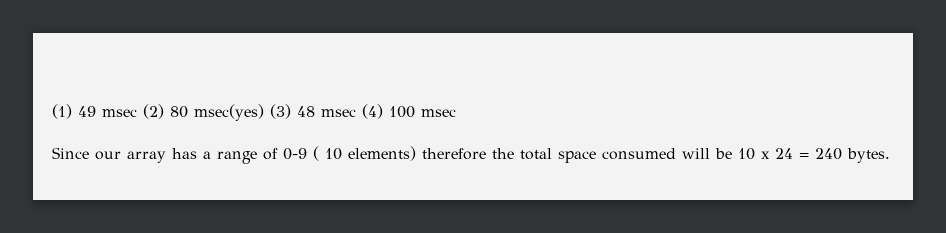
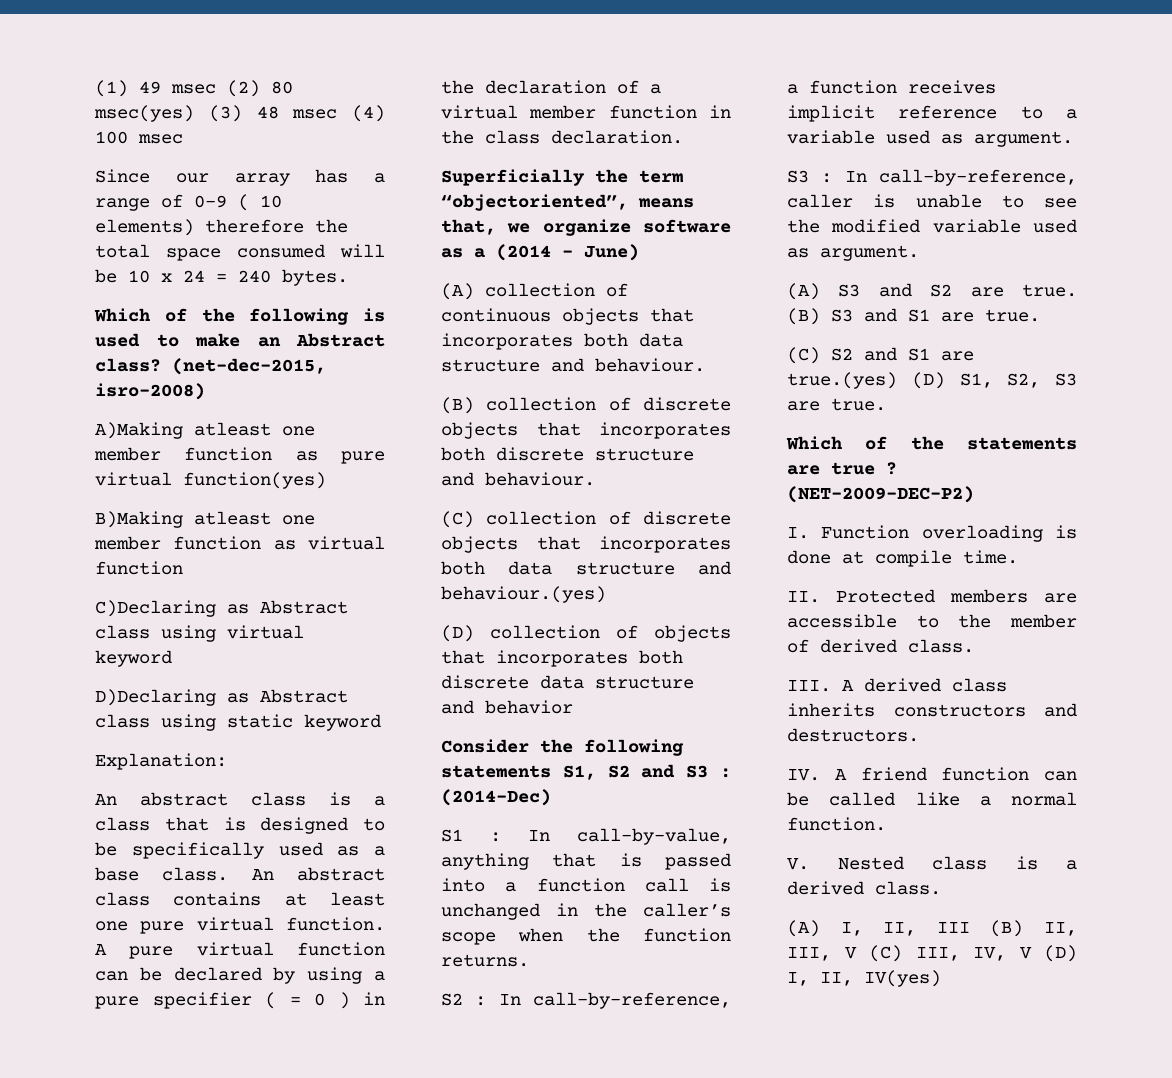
(890, 155) none -> [94,308,385,325] [95,333,385,347] [95,358,326,375] [95,383,205,400] [95,422,315,439] [94,447,385,464] [95,472,326,489] [95,511,315,528] [94,536,385,550] [95,561,183,575] [95,600,348,617] [95,625,304,642] [95,650,172,667] [95,689,348,706] [95,714,381,731] [95,753,227,770] [95,792,385,806] [95,817,385,834] [95,842,385,859] [95,867,385,881] [95,892,385,906] [95,917,385,934] [95,942,385,959] [95,967,386,984] [95,992,385,1009] [441,80,661,94] [441,105,731,119] [441,130,683,144] [441,169,683,186] [441,194,694,211] [441,219,731,236] [441,244,639,261] [441,283,628,300] [441,308,694,325] [441,333,683,350] [441,358,705,372] [441,397,731,414] [441,422,731,439] [441,447,694,461] [441,472,595,486] [441,511,731,528] [441,536,731,553] [441,561,731,575] [441,586,606,603] [441,625,731,642] [441,650,683,667] [441,675,694,689] [441,700,573,714] [441,739,684,756] [441,764,731,780] [441,789,551,806] [441,828,731,845] [441,853,731,870] [441,878,731,892] [441,903,731,920] [441,928,731,945] [441,954,529,967] [441,992,731,1009] [787,80,996,94] [787,105,1077,122] [787,130,1073,147] [787,169,1077,186] [787,194,1077,208] [787,219,1077,233] [787,245,919,261] [787,283,1077,300] [787,308,1040,325] [787,347,974,364] [787,372,1077,389] [787,398,886,411] [786,436,1077,450] [787,462,897,475] [787,486,974,503] [787,525,1077,542] [787,550,1018,567] [787,589,1077,603] [787,614,1077,628] [787,639,974,653] [787,678,1007,692] [787,703,1077,717] [787,728,919,742] [787,767,1077,781] [787,792,1077,806] [787,817,886,831] [787,856,1077,870] [787,881,941,895] [787,920,1077,937] [787,945,1077,962] [787,970,941,987] // Which of the following is used to make an Abstract class? (net-dec-2015, isro-2008) // A)Making atleast one member function as pure virtual function(yes) // B)Making atleast one member function as virtual function // C)Declaring as Abstract class using virtual keyword // D)Declaring as Abstract class using static keyword // Explanation: // An abstract class is a class that is designed to be specifically used as a base class. An abstract class contains at least one pure virtual function. A pure virtual function can be declared by using a pure specifier ( = 0 ) in the declaration of a virtual member function in the class declaration. // Superficially the term “objectoriented”, means that, we organize software as a (2014 - June) // (A) collection of continuous objects that incorporates both data structure and behaviour. // (B) collection of discrete objects that incorporates both discrete structure and behaviour. // (C) collection of discrete objects that incorporates both data structure and behaviour.(yes) // (D) collection of objects that incorporates both discrete data structure and behavior // Consider the following statements S1, S2 and S3 : (2014-Dec) // S1 : In call-by-value, anything that is passed into a function call is unchanged in the caller’s scope when the function returns. // S2 : In call-by-reference, a function receives implicit reference to a variable used as argument. // S3 : In call-by-reference, caller is unable to see the modified variable used as argument. // (A) S3 and S2 are true. (B) S3 and S1 are true. // (C) S2 and S1 are true.(yes) (D) S1, S2, S3 are true. // Which of the statements are true ? (NET-2009-DEC-P2) // I. Function overloading is done at compile time. // II. Protected members are accessible to the member of derived class. // III. A derived class inherits constructors and destructors. // IV. A friend function can be called like a normal function. // V. Nested class is a derived class. // (A) I, II, III (B) II, III, V (C) III, IV, V (D) I, II, IV(yes)

